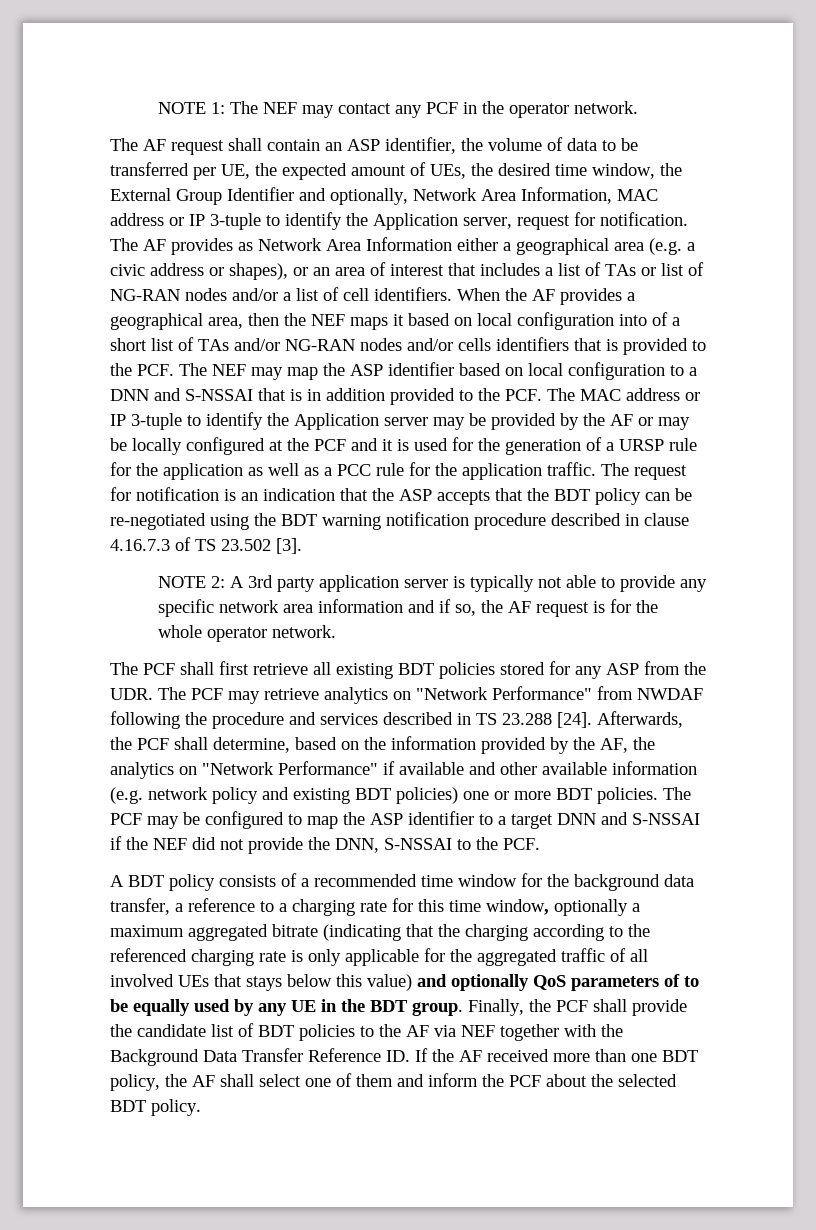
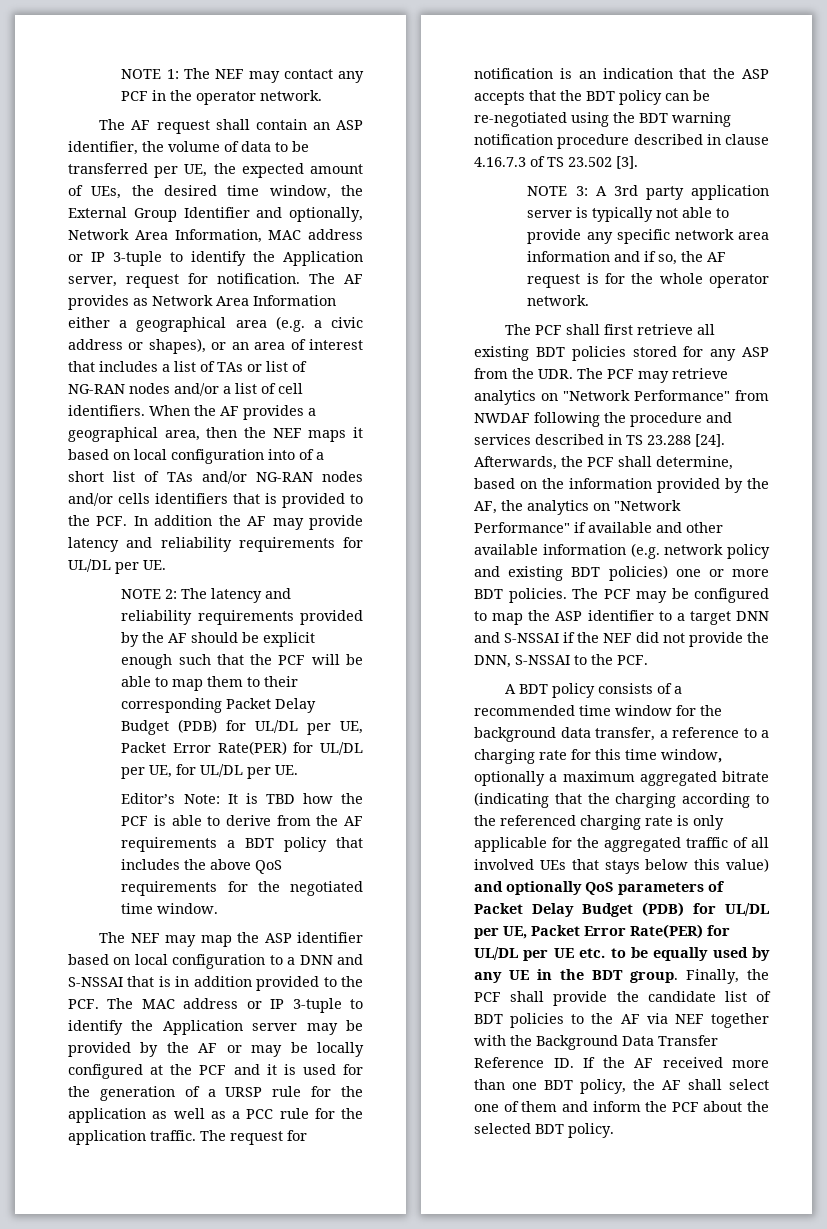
(174, 370) none -> [133,515,363,530] [68,537,363,552] [68,559,166,574] [121,588,292,603] [121,610,363,625] [121,632,316,647] [121,654,363,669] [121,676,299,691] [121,698,317,713] [121,719,363,735] [121,741,363,755] [121,764,299,779] [121,793,363,804] [121,815,363,826] [121,837,364,852] [121,859,283,874] [121,881,363,896] [121,903,219,914] In addition the AF may provide latency and reliability requirements for UL/DL per UE. // NOTE 2: The latency and reliability requirements provided by the AF should be explicit enough such that the PCF will be able to map them to their corresponding Packet Delay Budget (PDB) for UL/DL per UE, Packet Error Rate(PER) for UL/DL per UE, for UL/DL per UE. // Editor’s Note: It is TBD how the PCF is able to derive from the AF requirements a BDT policy that includes the above QoS requirements for the negotiated time window. //
[210,576,225,588] 2: -> [575,186,588,196] 3:
(680, 980) none -> [474,902,769,917] [474,924,730,939] [474,947,606,961] Packet Delay Budget (PDB) for UL/DL per UE, Packet Error Rate(PER) for UL/DL per UE etc.

